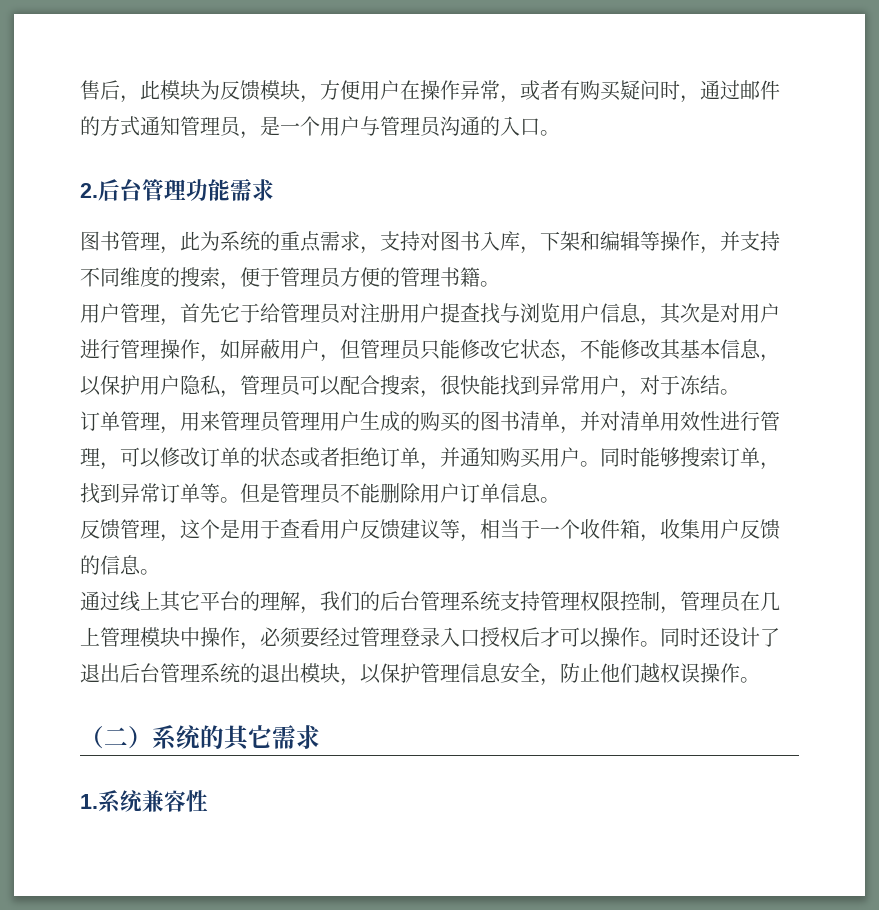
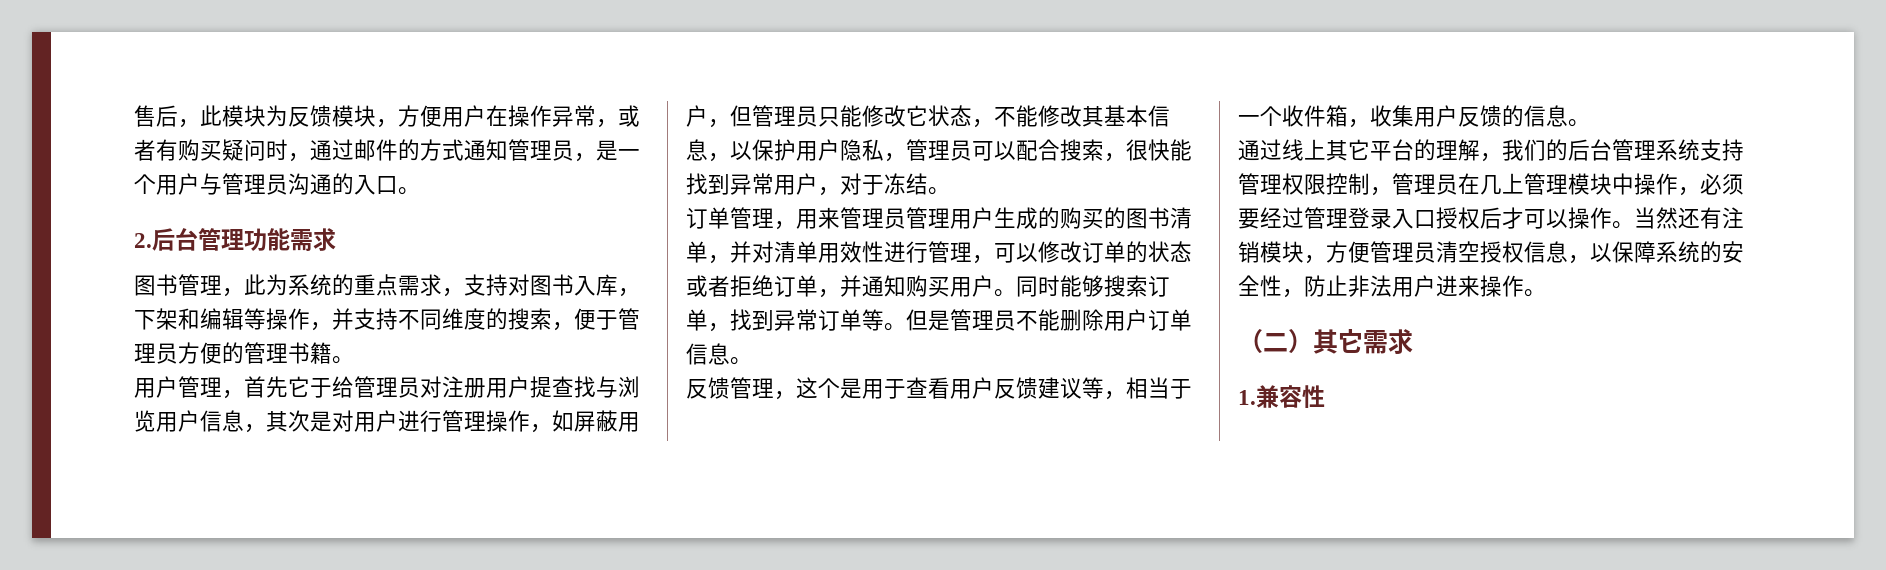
[660,627,780,647] [80,663,700,686] 同时还设计了退出后台管理系统的退出模块，以保护管理信息安全，防止他们越权误 -> [1634,207,1744,229] [1238,241,1744,264] [1238,275,1480,298] 当然还有注销模块，方便管理员清空授权信息，以保障系统的安全性，防止非法用户进来
[152,725,224,750] 系统的 -> (1313, 341) none
[98,790,143,813] 系统 -> (1256, 397) none

